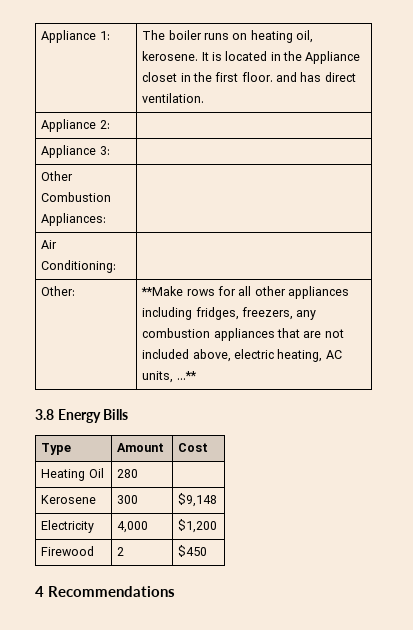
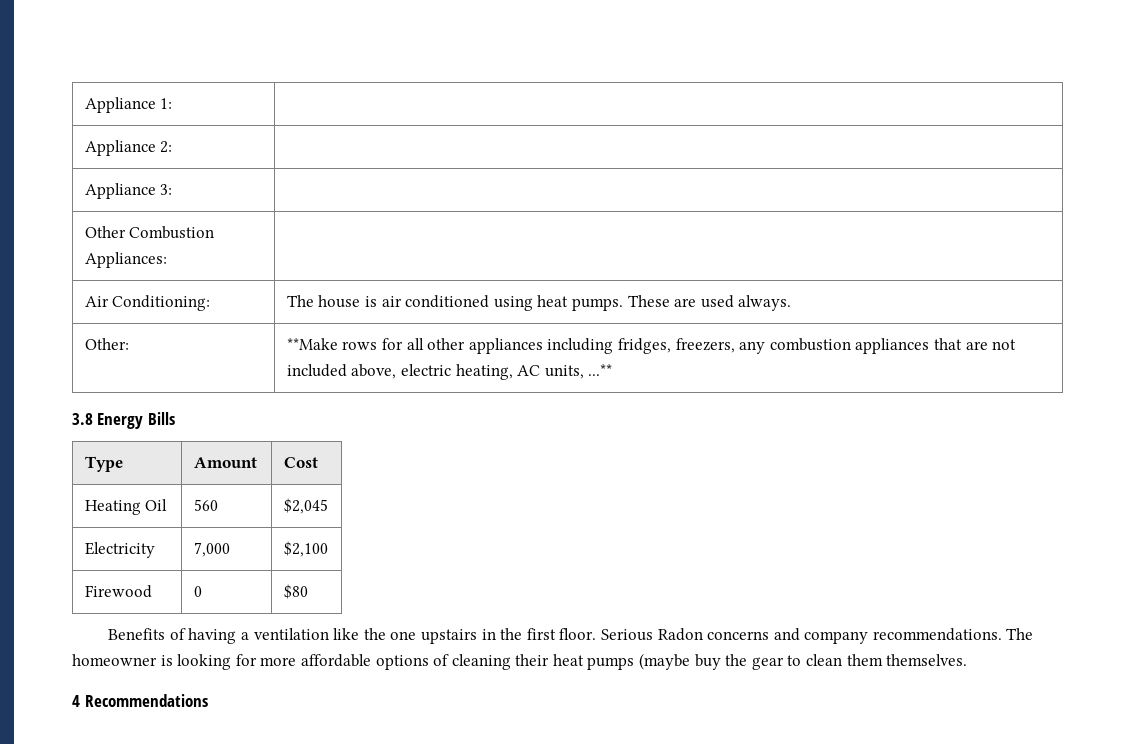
[142,30,314,43] [142,51,361,64] [142,72,356,82] [142,93,205,103] The boiler runs on heating oil, kerosene. It is located in the Appliance closet in the first floor. and has direct ventilation. -> (173, 103) none
(117, 266) none -> [286,295,792,311] The house is air conditioned using heat pumps. These are used always.
[117,469,139,478] [41,495,97,504] [117,495,139,504] [178,493,218,507] 280 | // Kerosene | 300 | $9,148 -> [193,499,218,511] [283,498,328,514] 560 | $2,045
[117,521,149,533] [178,519,218,533] 4,000 | $1,200 -> [193,542,230,557] [283,541,328,557] 7,000 | $2,100
[117,547,125,556] [178,545,208,557] 2 | $450 -> [193,586,202,597] [283,584,308,599] [108,628,1034,644] [72,653,968,670] 0 | $80 // Benefits of having a ventilation like the one upstairs in the first floor. Serious Radon concerns and company recommendations. The homeowner is looking for more affordable options of cleaning their heat pumps (maybe buy the gear to clean them themselves.

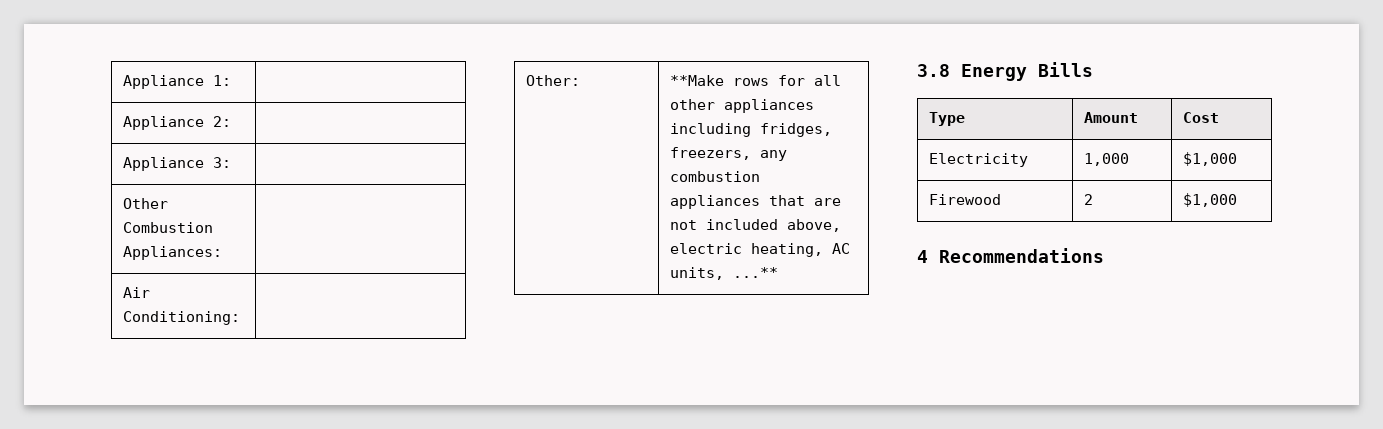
[286,295,792,311] The house is air conditioned using heat pumps. These are used always. -> (241, 318) none
[84,499,168,515] [193,499,218,511] [283,498,328,514] // Heating Oil | 560 | $2,045 -> (1220, 117) none
[193,542,230,557] [283,541,328,557] 7,000 | $2,100 -> [1084,153,1130,166] [1183,152,1238,166] 1,000 | $1,000
[193,586,202,597] [283,584,308,599] [108,628,1034,644] [72,653,968,670] 0 | $80 // Benefits of having a ventilation like the one upstairs in the first floor. Serious Radon concerns and company recommendations. The homeowner is looking for more affordable options of cleaning their heat pumps (maybe buy the gear to clean them themselves. -> [1084,194,1094,205] [1183,193,1238,207] 2 | $1,000

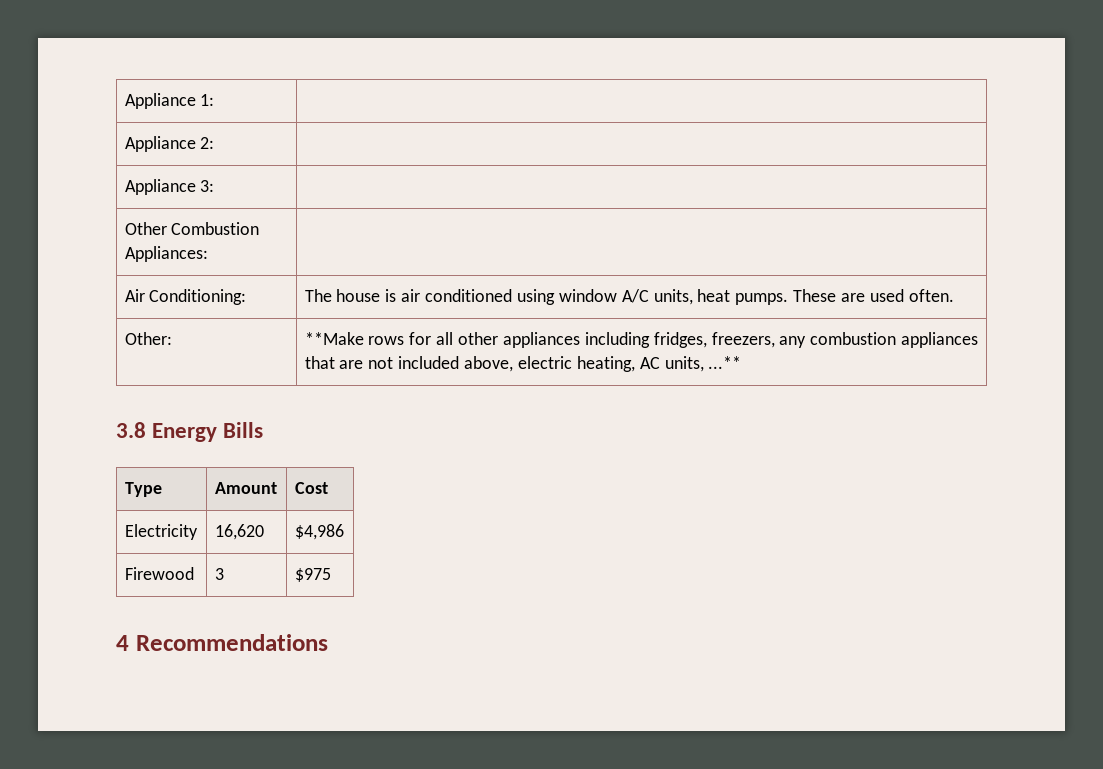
(241, 318) none -> [304,289,954,305] The house is air conditioned using window A/C units, heat pumps. These are used often.
[1084,153,1130,166] [1183,152,1238,166] 1,000 | $1,000 -> [214,524,264,540] [294,524,344,540] 16,620 | $4,986
[1084,194,1094,205] [1183,193,1238,207] 2 | $1,000 -> [214,568,224,580] [294,568,331,582] 3 | $975

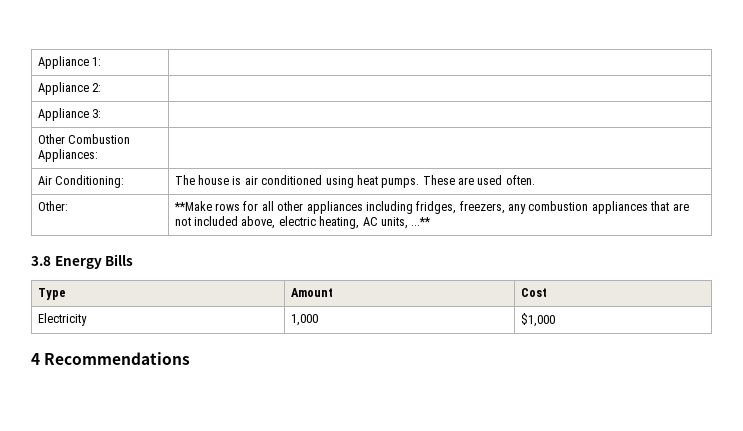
[558,289,693,305] window A/C units, -> (354, 182) none
[214,524,264,540] [294,524,344,540] [124,567,194,580] [214,568,224,580] [294,568,331,582] 16,620 | $4,986 // Firewood | 3 | $975 -> [290,314,318,326] [520,313,555,327] 1,000 | $1,000

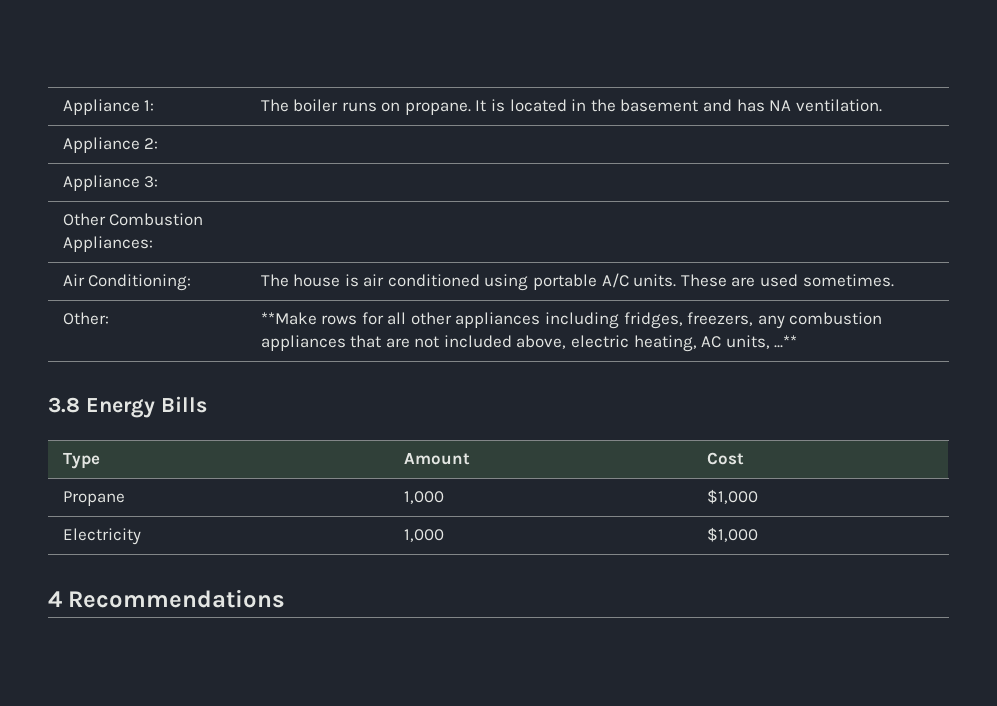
(102, 61) none -> [260,99,882,115] The boiler runs on propane. It is located in the basement and has NA ventilation.
[356,175,420,188] heat pumps. -> [533,273,677,290] portable A/C units.
[505,175,535,185] often. -> [802,274,894,287] sometimes.
(547, 292) none -> [62,491,125,506] [403,491,444,504] [706,489,758,504] // Propane | 1,000 | $1,000

